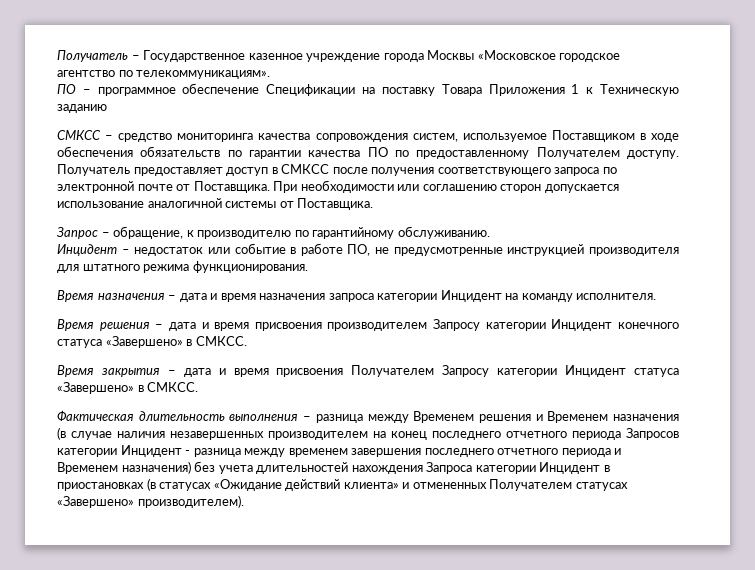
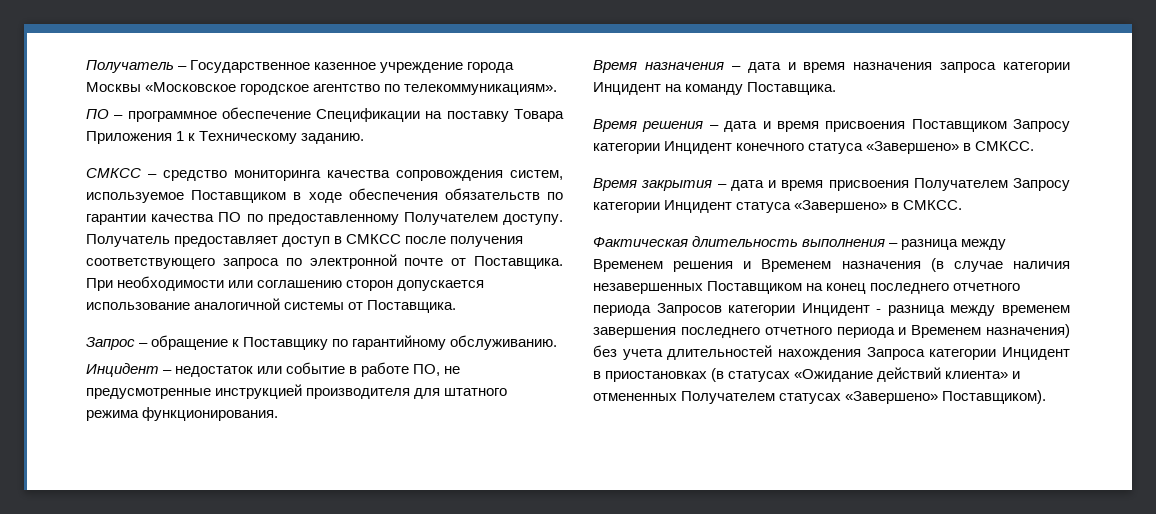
[600,84,680,96] [57,104,107,113] Техническую заданию -> [199,131,365,144] Техническому заданию.
[113,226,292,239] обращение, к производителю -> [151,335,329,350] обращение к Поставщику
[576,293,657,300] исполнителя. -> [747,82,837,95] Поставщика.
[327,322,428,331] производителем -> [911,119,1007,132] Поставщиком
[268,431,368,440] производителем -> [707,281,803,294] Поставщиком
[137,495,244,508] производителем). -> [942,390,1047,404] Поставщиком).

